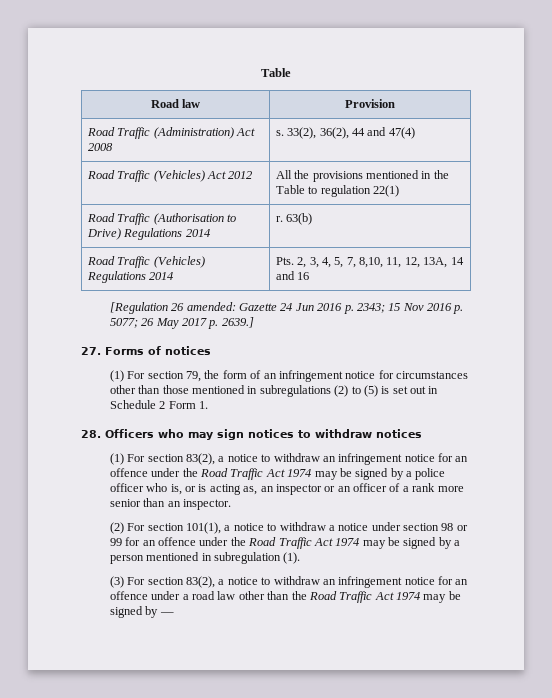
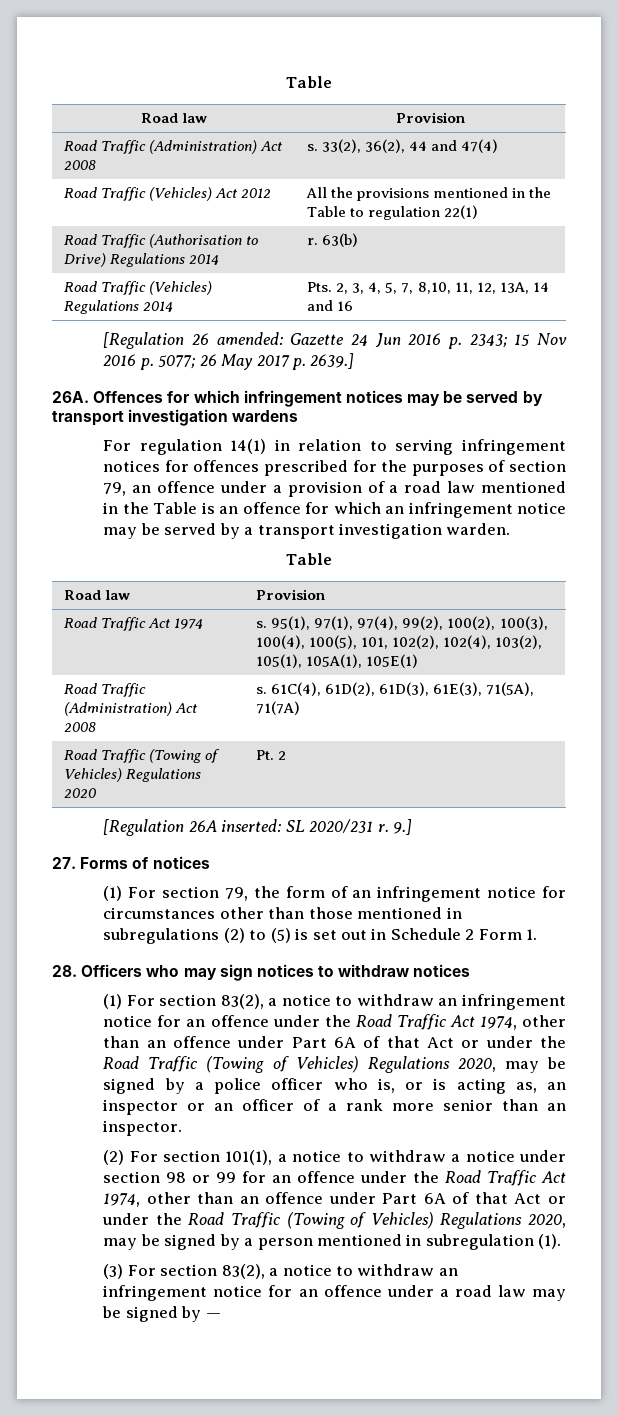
(254, 322) none -> [52,390,543,407] [52,409,299,426] [103,439,566,455] [103,460,567,476] [103,481,566,497] [103,502,566,518] [103,523,511,539] [286,553,333,565] [64,590,131,600] [256,589,326,600] [64,617,204,631] [256,616,548,630] [256,635,543,649] [256,654,419,668] [64,683,147,697] [64,702,198,716] [64,722,97,732] [256,682,535,696] [256,701,301,715] [64,749,221,763] [64,768,202,782] [64,788,97,798] [256,750,287,760] [103,819,413,836] // 26A. Offences for which infringement notices may be served by transport investigation wardens // For regulation 14(1) in relation to serving infringement notices for offences prescribed for the purposes of section 79, an offence under a provision of a road law mentioned in the Table is an offence for which an infringement notice may be served by a transport investigation warden. // Table // Road law | Provision // Road Traffic Act 1974 | s. 95(1), 97(1), 97(4), 99(2), 100(2), 100(3), 100(4), 100(5), 101, 102(2), 102(4), 103(2), 105(1), 105A(1), 105E(1) // Road Traffic (Administration) Act 2008 | s. 61C(4), 61D(2), 61D(3), 61E(3), 71(5A), 71(7A) // Road Traffic (Towing of Vehicles) Regulations 2020 | Pt. 2 // [Regulation 26A inserted: SL 2020/231 r. 9.]
[287,469,312,477] 1974 -> [479,1015,567,1030] [103,1036,567,1048] [103,1056,496,1073] 1974, other than an offence under Part 6A of that Act or under the Road Traffic (Towing of Vehicles) Regulations 2020,
[335,538,360,546] 1974 -> [103,1192,567,1207] [102,1212,567,1229] 1974, other than an offence under Part 6A of that Act or under the Road Traffic (Towing of Vehicles) Regulations 2020,
[238,591,421,603] other than the Road Traffic Act 1974 -> (526, 1291) none

